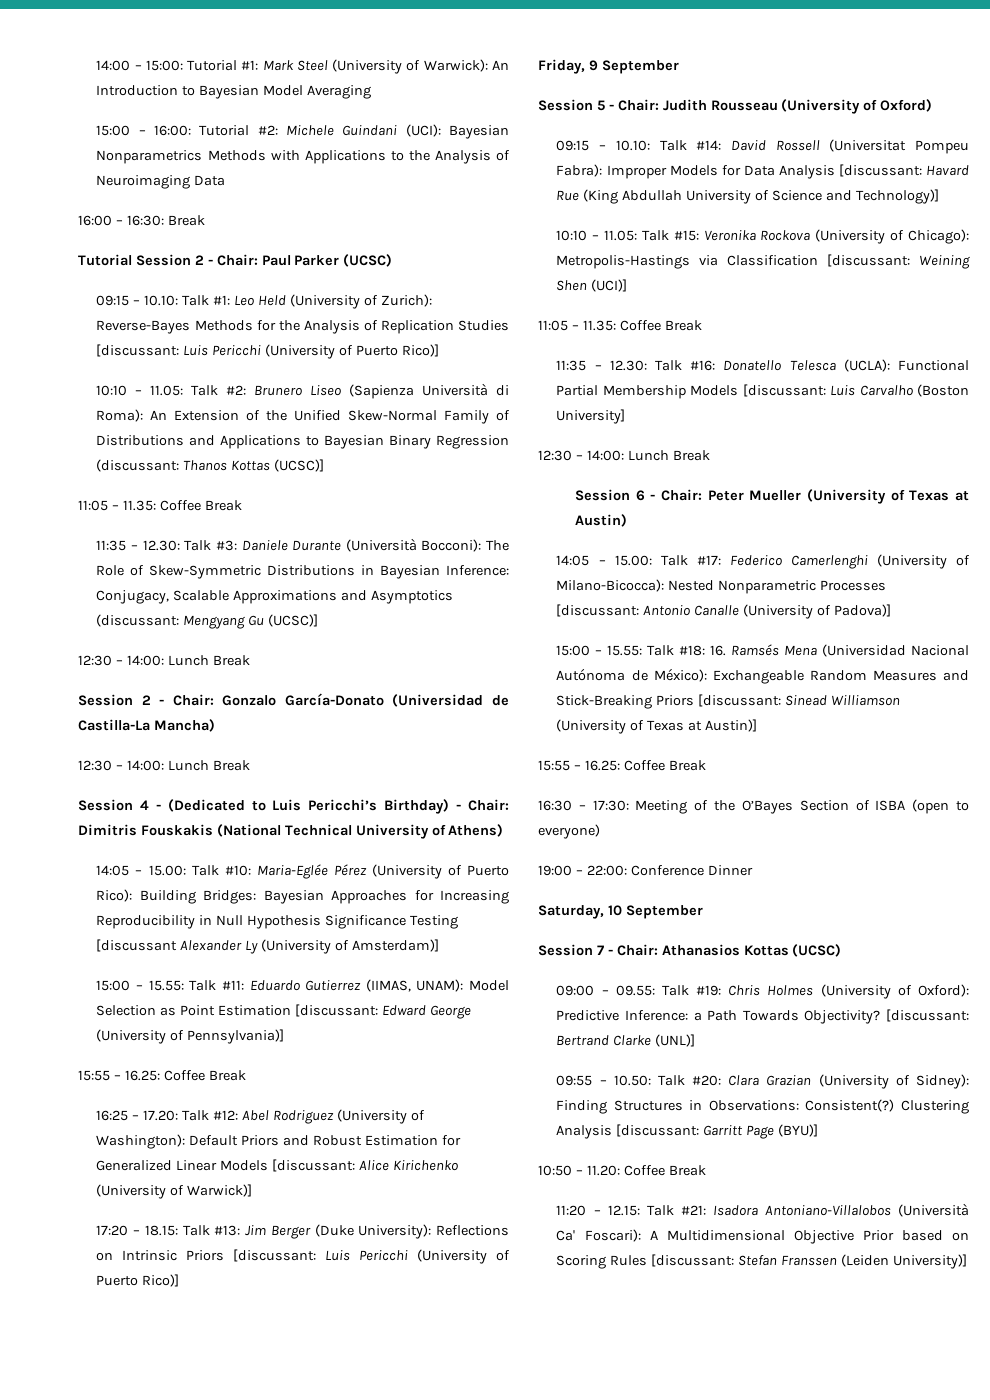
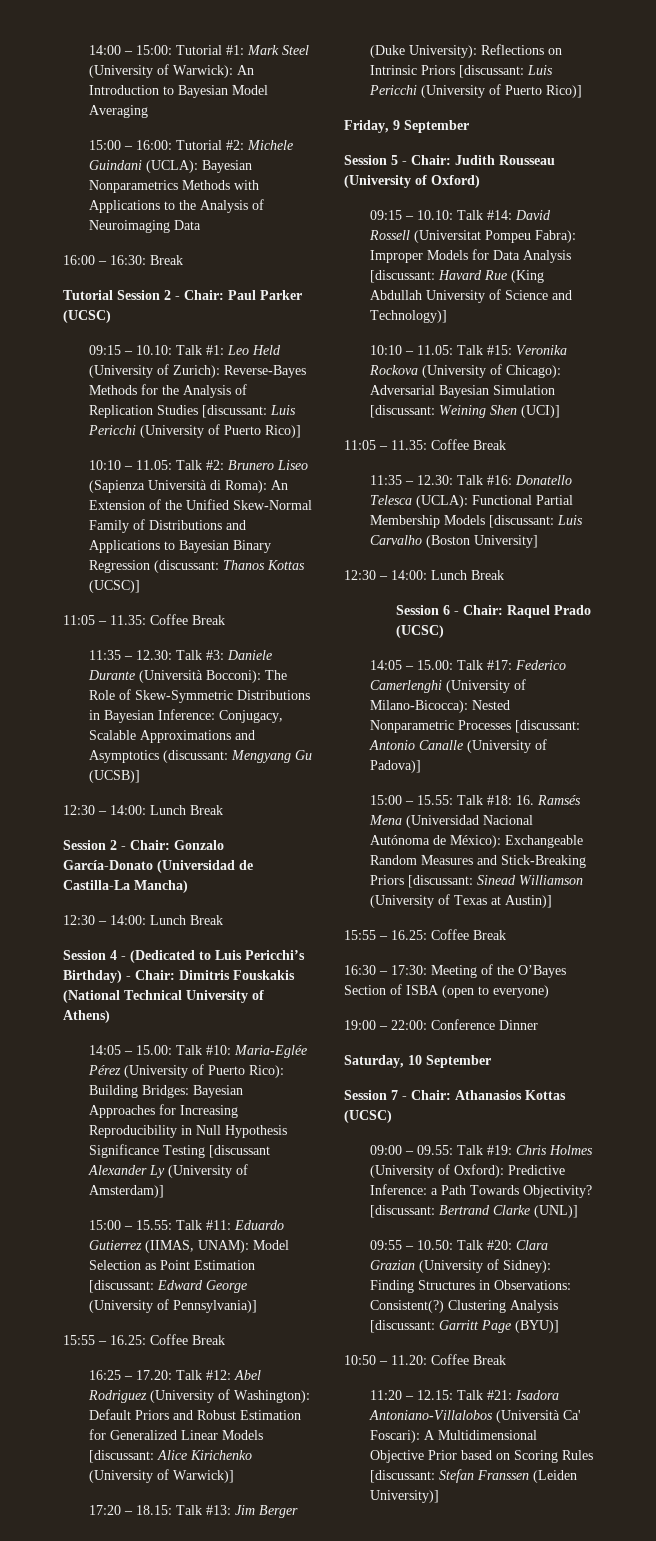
[405,124,441,137] (UCI): -> [145,160,198,173] (UCLA):
[268,614,319,627] (UCSC)] -> [88,770,140,783] (UCSB)]
[556,255,819,269] Metropolis-Hastings via Classification -> [369,385,555,398] Adversarial Bayesian Simulation
[707,489,969,504] [574,514,627,527] Peter Mueller (University of Texas at Austin) -> [506,605,591,618] [395,625,444,638] Raquel Prado (UCSC)

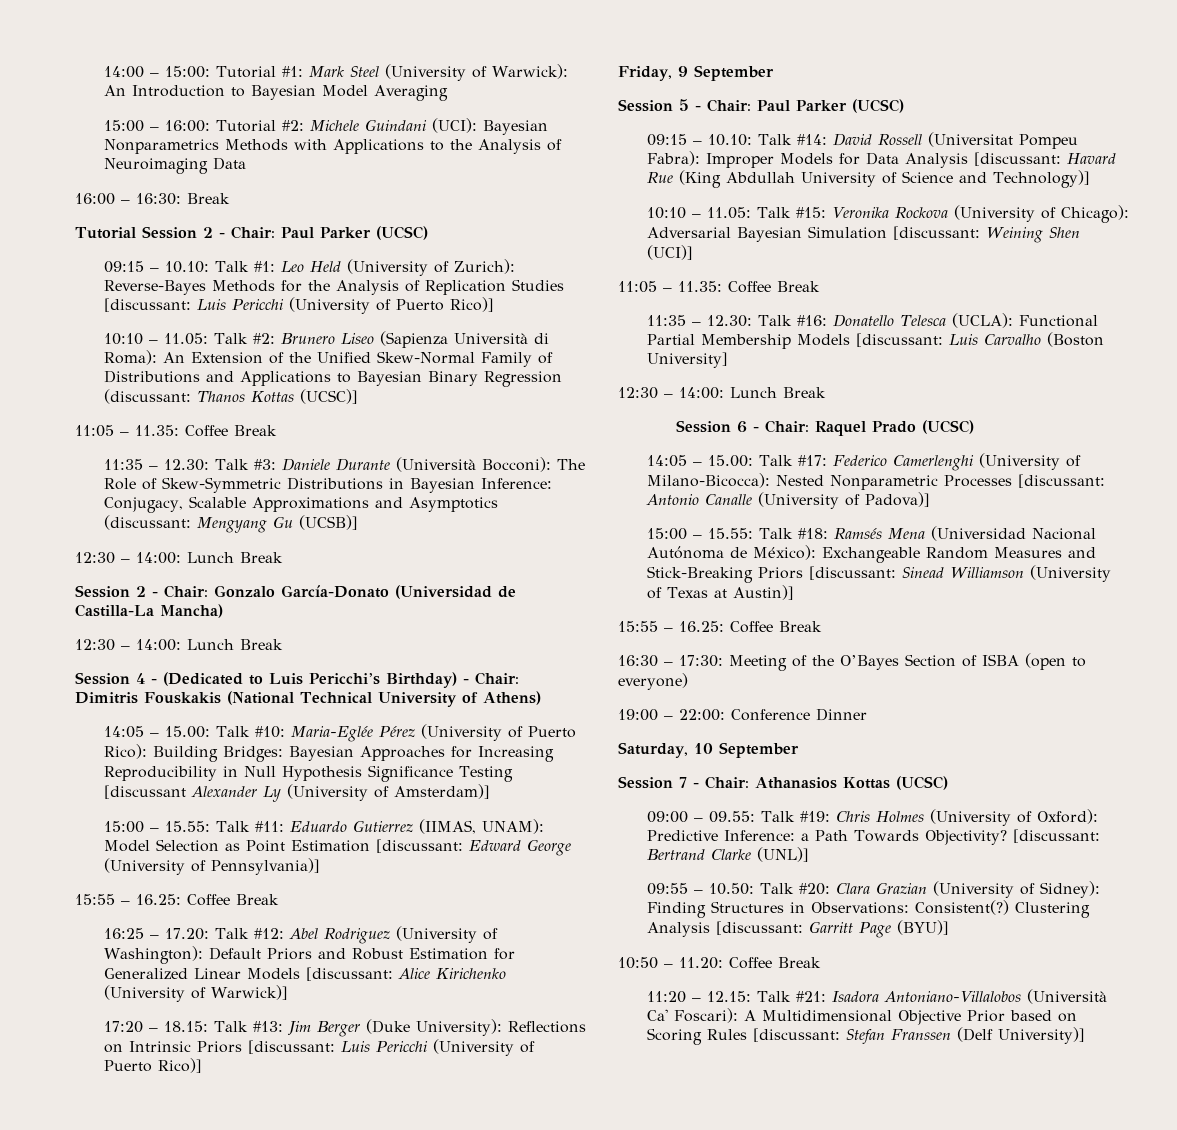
[145,160,198,173] (UCLA): -> [431,118,477,133] (UCI):
[455,155,555,165] [344,175,480,188] Judith Rousseau (University of Oxford) -> [757,99,904,113] Paul Parker (UCSC)
[515,795,534,805] 16. -> (828, 533) none
[532,1470,577,1483] (Leiden -> [956,1027,993,1042] (Delf

